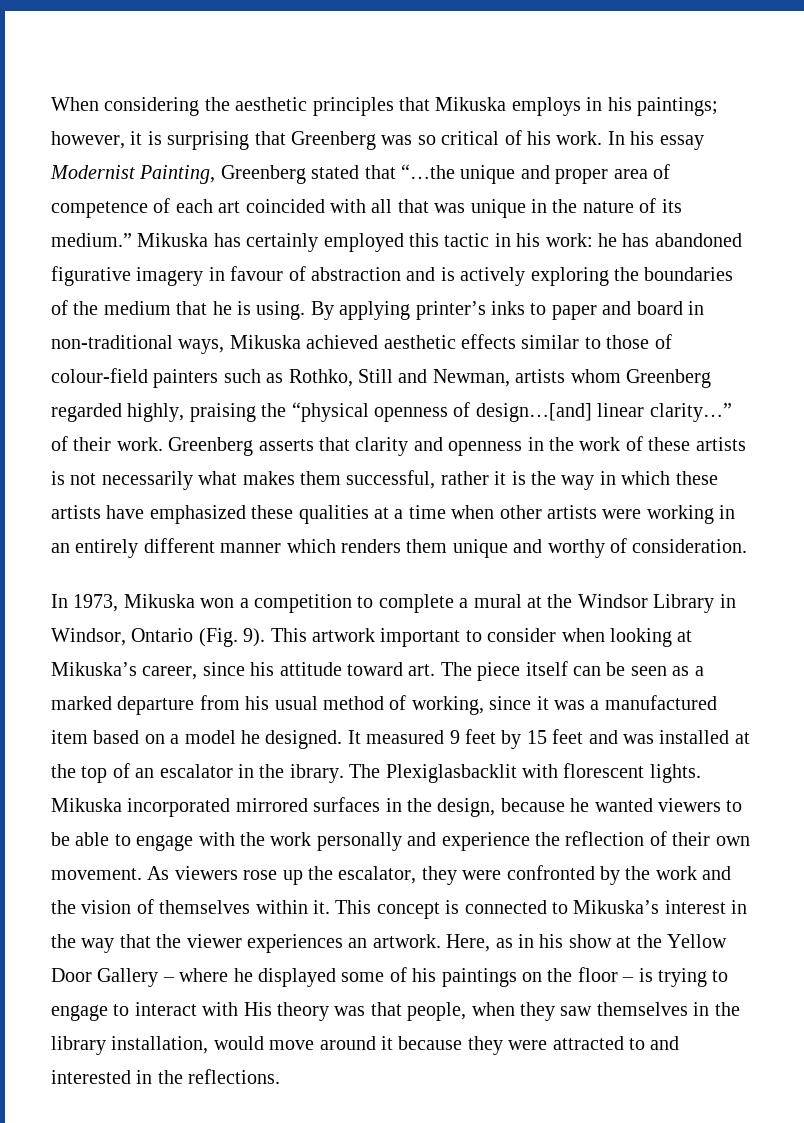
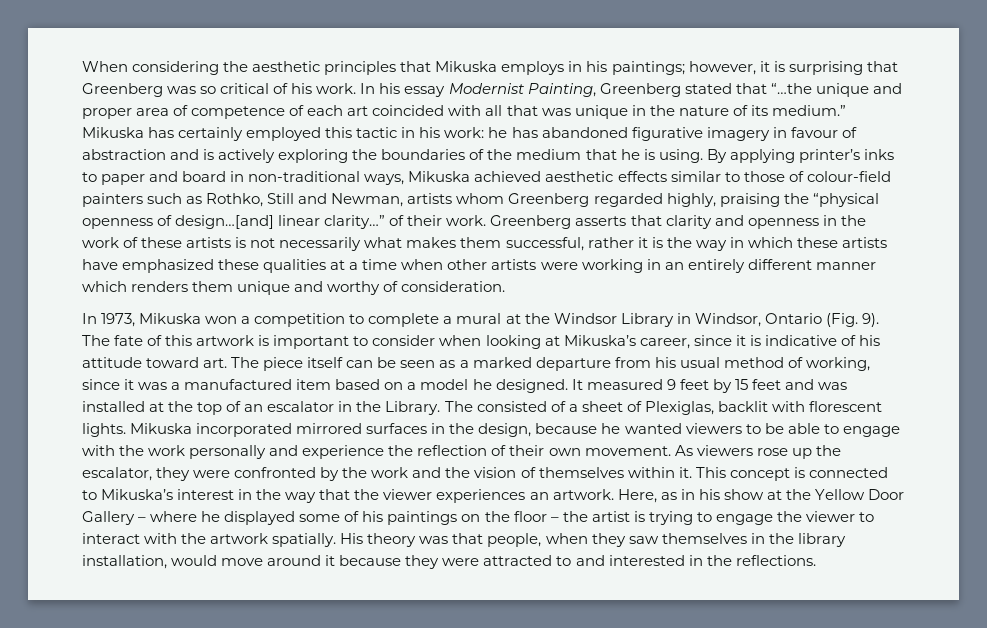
[270,628,375,642] This artwork -> [82,335,270,346] The fate of this artwork is
(245, 669) none -> [735,335,856,346] it is indicative of
[289,764,517,783] ibrary. The Plexiglasbacklit -> [385,401,768,415] Library. The consisted of a sheet of Plexiglas, backlit
(635, 979) none -> [562,511,630,522] the artist
(108, 1013) none -> [776,511,855,522] the viewer
(239, 1009) none -> [181,533,337,547] the artwork spatially.

